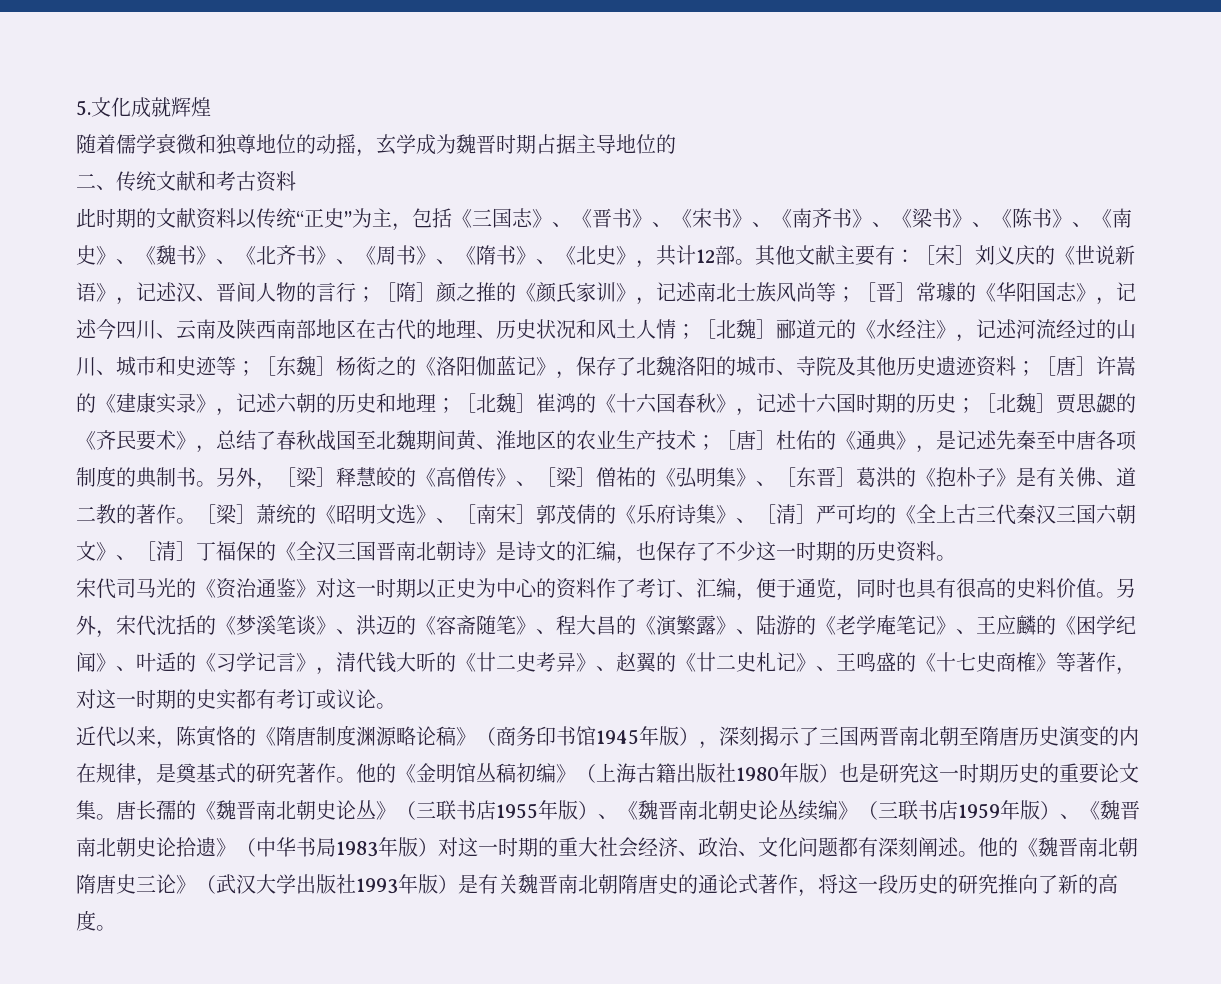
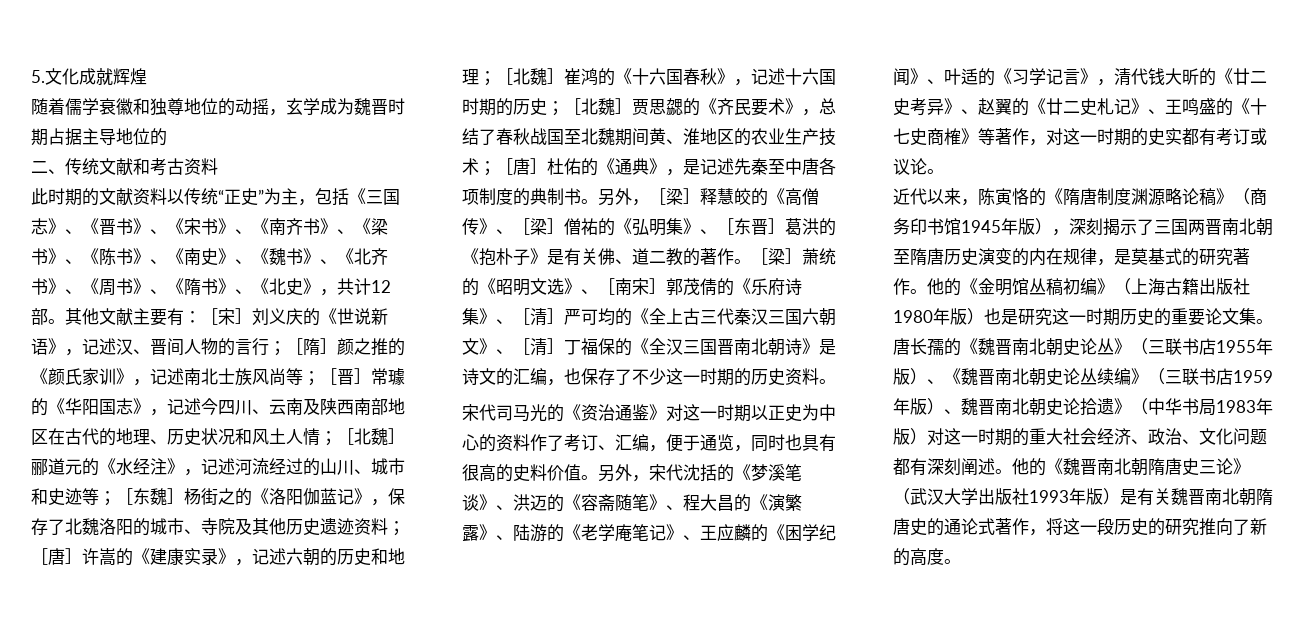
[176,134,196,154] 微 -> [116,98,133,115] 徽
[356,356,376,376] 衒 -> [201,488,218,505] 街
[176,763,196,783] 奠 -> [1131,248,1148,265] 莫
[1080,801,1100,820] 《 -> (961, 411) none

